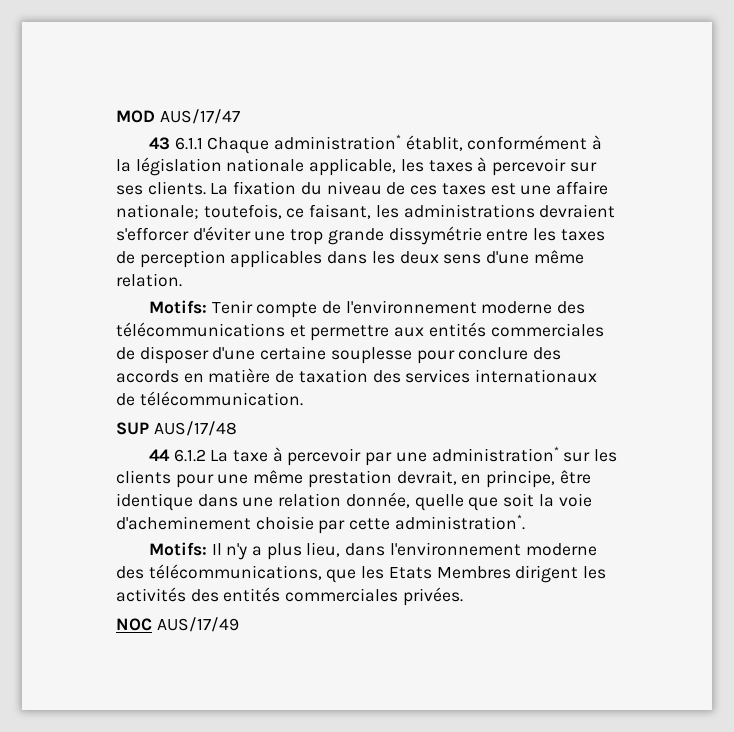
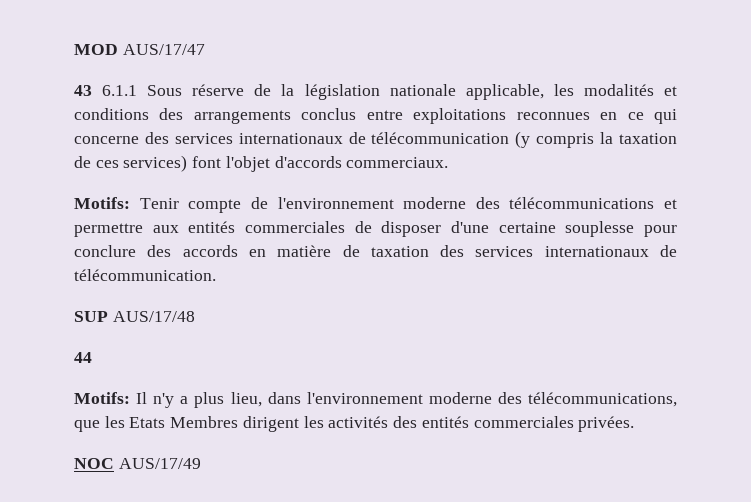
[207,134,603,154] Chaque administration* établit, conformément à -> [147,84,272,96] Sous réserve de
[428,157,597,176] [116,181,608,195] [116,204,616,219] [116,226,605,245] [116,250,584,268] [116,273,182,287] taxes à percevoir sur ses clients. La fixation du niveau de ces taxes est une affaire nationale; toutefois, ce faisant, les administrations devraient s'efforcer d'éviter une trop grande dissymétrie entre les taxes de perception applicables dans les deux sens d'une même relation. -> [583,84,677,96] [74,108,678,124] [74,131,678,148] [74,155,449,172] modalités et conditions des arrangements conclus entre exploitations reconnues en ce qui concerne des services internationaux de télécommunication (y compris la taxation de ces services) font l'objet d'accords commerciaux.
[173,446,618,466] [116,470,591,488] [116,492,592,511] [116,514,525,534] 6.1.2 La taxe à percevoir par une administration* sur les clients pour une même prestation devrait, en principe, être identique dans une relation donnée, quelle que soit la voie d'acheminement choisie par cette administration*. -> (92, 357) none

